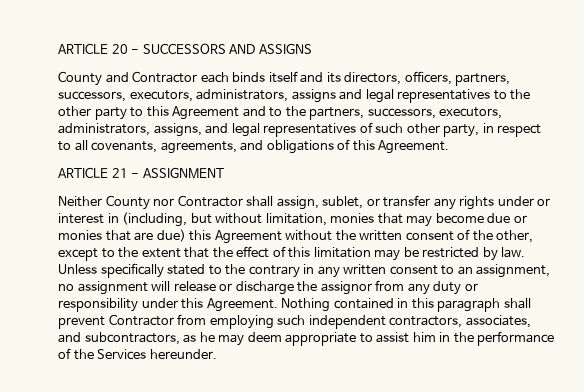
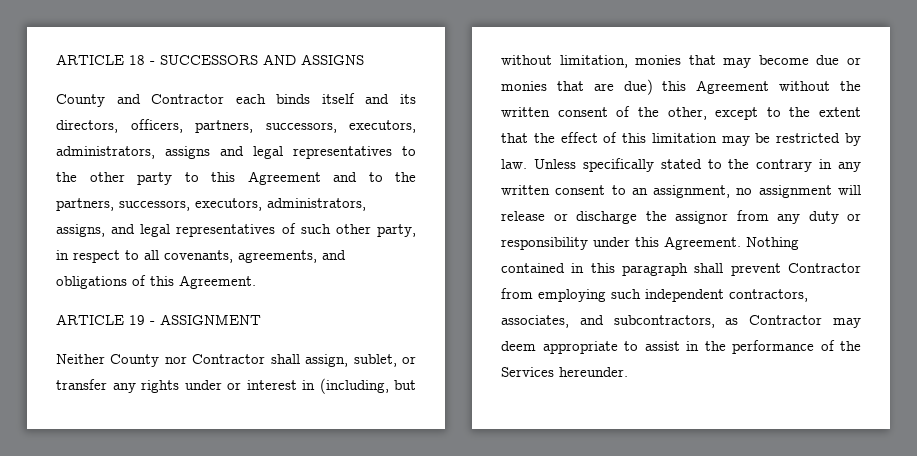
[58,43,128,54] ARTICLE 20 -> [56,54,145,65] ARTICLE 18
[111,168,128,178] 21 -> [129,315,145,325] 19
[199,332,215,342] he -> [749,315,823,325] Contractor
[412,332,436,342] him -> (680, 346) none

